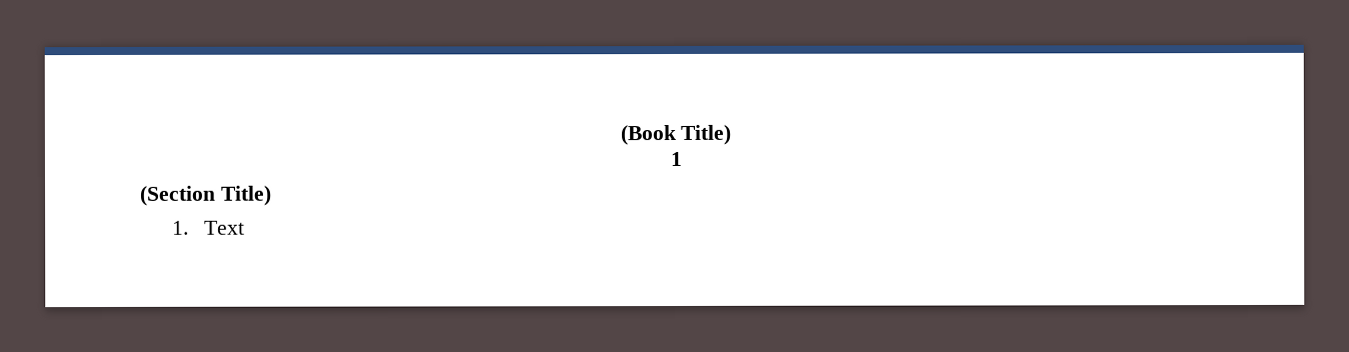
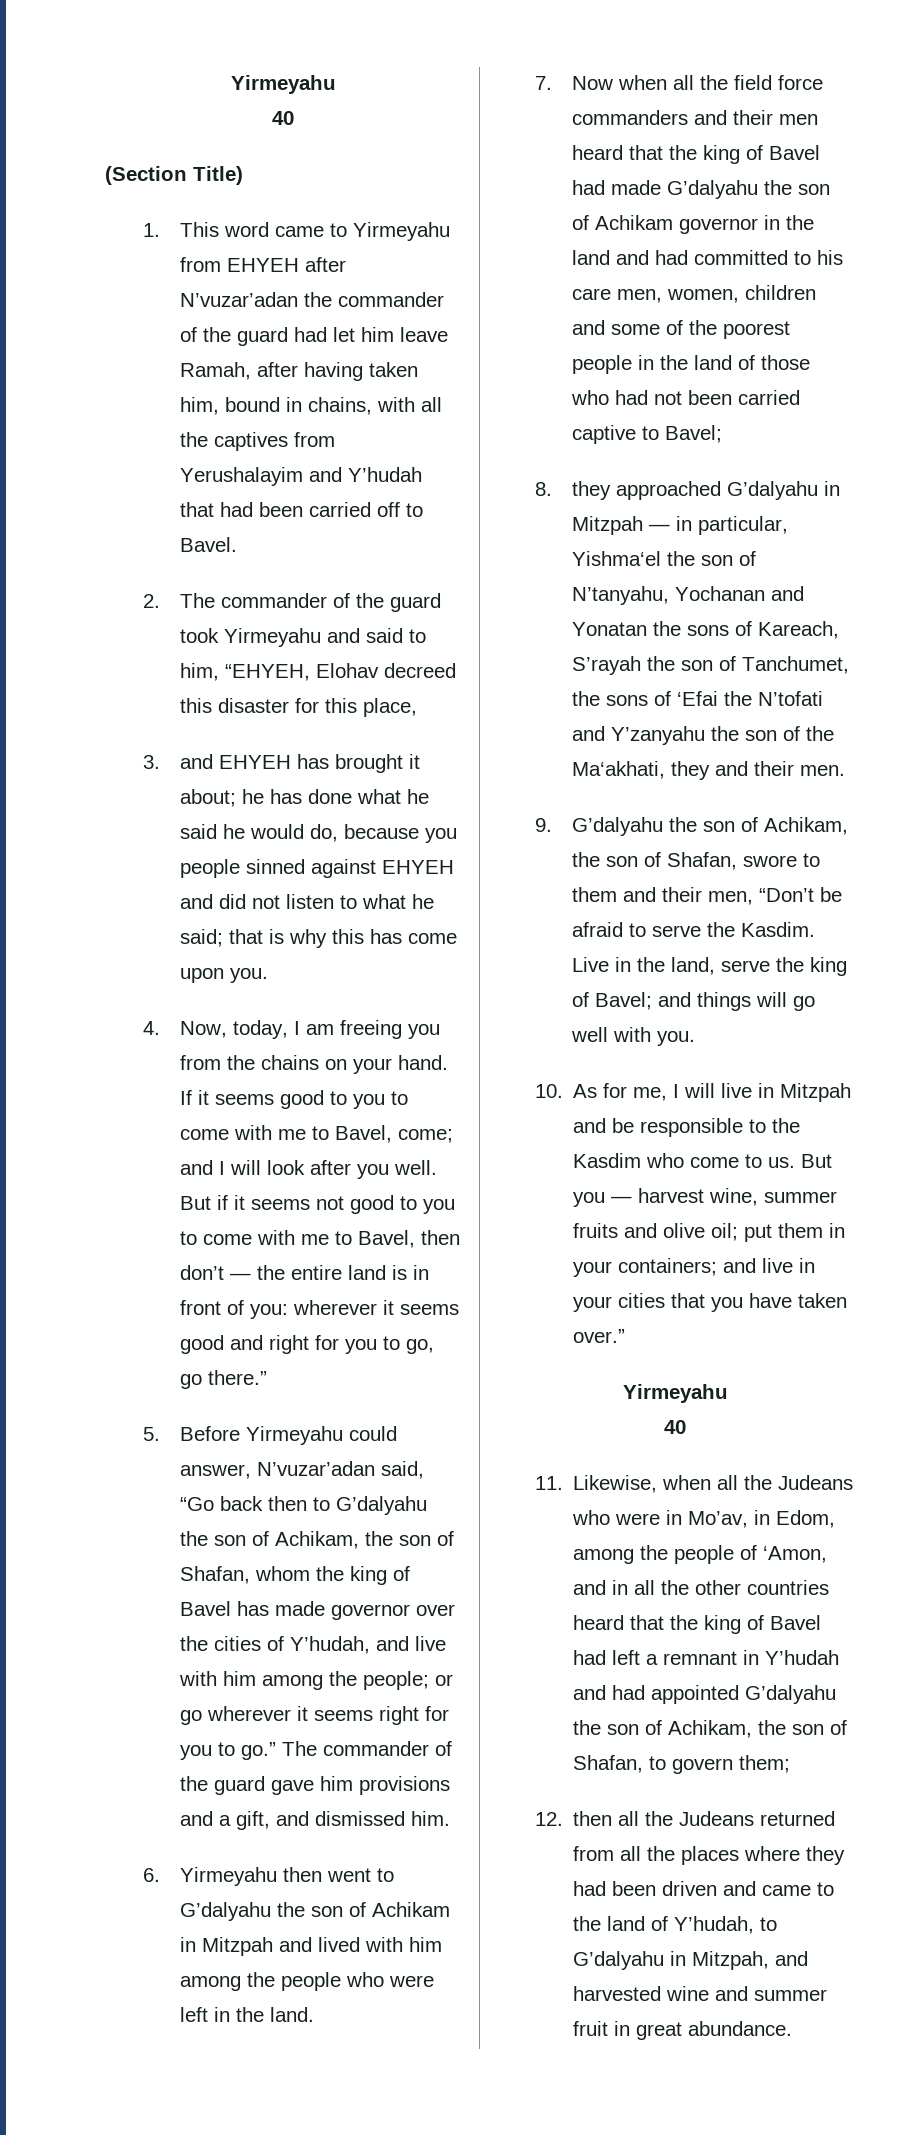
[619,124,732,146] [669,151,682,167] (Book Title) // 1 -> [230,75,336,94] [272,111,294,125] Yirmeyahu // 40
[203,220,245,235] Text -> [180,222,451,241] [180,257,347,272] [180,292,445,307] [180,327,449,346] [180,362,419,381] [180,397,443,415] [180,432,336,451] [180,467,423,486] [180,502,424,517] [180,537,238,552] [142,593,442,612] [180,628,427,647] [180,663,457,681] [180,698,418,717] [142,754,421,773] [180,789,430,807] [180,824,458,843] [180,859,455,878] [180,894,435,909] [180,929,458,948] [180,968,269,983] [142,1020,441,1039] [180,1055,449,1074] [180,1090,409,1109] [180,1125,454,1143] [180,1160,438,1179] [180,1195,456,1214] [180,1230,461,1248] [180,1265,430,1280] [180,1300,460,1319] [180,1335,435,1354] [180,1370,268,1389] [142,1426,398,1445] [180,1461,425,1479] [180,1496,428,1515] [180,1531,455,1549] [180,1566,411,1585] [180,1601,456,1620] [180,1636,447,1654] [179,1671,454,1690] [180,1706,450,1725] [180,1741,453,1760] [180,1776,451,1795] [180,1811,451,1830] [142,1867,395,1886] [180,1902,451,1921] [180,1937,443,1956] [180,1972,435,1991] [180,2007,315,2022] [534,75,824,90] [572,110,819,125] [572,145,821,164] [572,180,831,199] [572,215,815,234] [572,250,844,265] [572,285,817,303] [572,320,791,339] [572,355,811,374] [571,390,801,405] [572,425,723,444] [534,481,841,500] [572,516,789,535] [572,551,757,566] [572,586,805,605] [572,621,840,639] [572,656,850,675] [572,691,824,706] [572,726,835,745] [572,761,846,780] [534,817,849,836] [572,852,821,870] [572,887,843,905] [572,922,816,937] [572,957,848,976] [572,992,816,1011] [571,1027,696,1046] [534,1083,851,1102] [572,1118,800,1137] [572,1153,832,1168] [572,1188,837,1207] [572,1223,845,1242] [572,1258,815,1277] [572,1293,847,1312] [572,1329,625,1343] [622,1384,728,1403] [664,1420,686,1434] [534,1475,853,1493] [571,1510,835,1528] [572,1545,827,1564] [572,1580,829,1595] [572,1615,821,1634] [572,1650,839,1665] [572,1685,836,1704] [572,1720,847,1738] [572,1755,790,1774] [534,1811,835,1826] [572,1846,845,1865] [572,1881,834,1896] [572,1916,777,1934] [572,1951,808,1970] [572,1986,827,2001] [572,2021,792,2040] This word came to Yirmeyahu from EHYEH after N’vuzar’adan the commander of the guard had let him leave Ramah, after having taken him, bound in chains, with all the captives from Yerushalayim and Y’hudah that had been carried off to Bavel. // 2. The commander of the guard took Yirmeyahu and said to him, “EHYEH, Elohav decreed this disaster for this place, // 3. and EHYEH has brought it about; he has done what he said he would do, because you people sinned against EHYEH and did not listen to what he said; that is why this has come upon you. // 4. Now, today, I am freeing you from the chains on your hand. If it seems good to you to come with me to Bavel, come; and I will look after you well. But if it seems not good to you to come with me to Bavel, then don’t — the entire land is in front of you: wherever it seems good and right for you to go, go there.” // 5. Before Yirmeyahu could answer, N’vuzar’adan said, “Go back then to G’dalyahu the son of Achikam, the son of Shafan, whom the king of Bavel has made governor over the cities of Y’hudah, and live with him among the people; or go wherever it seems right for you to go.” The commander of the guard gave him provisions and a gift, and dismissed him. // 6. Yirmeyahu then went to G’dalyahu the son of Achikam in Mitzpah and lived with him among the people who were left in the land. // 7. Now when all the field force commanders and their men heard that the king of Bavel had made G’dalyahu the son of Achikam governor in the land and had committed to his care men, women, children and some of the poorest people in the land of those who had not been carried captive to Bavel; // 8. they approached G’dalyahu in Mitzpah — in particular, Yishma‘el the son of N’tanyahu, Yochanan and Yonatan the sons of Kareach, S’rayah the son of Tanchumet, the sons of ‘Efai the N’tofati and Y’zanyahu the son of the Ma‘akhati, they and their men. // 9. G’dalyahu the son of Achikam, the son of Shafan, swore to them and their men, “Don’t be afraid to serve the Kasdim. Live in the land, serve the king of Bavel; and things will go well with you. // 10. As for me, I will live in Mitzpah and be responsible to the Kasdim who come to us. But you — harvest wine, summer fruits and olive oil; put them in your containers; and live in your cities that you have taken over.” // Yirmeyahu // 40 // 11. Likewise, when all the Judeans who were in Mo’av, in Edom, among the people of ‘Amon, and in all the other countries heard that the king of Bavel had left a remnant in Y’hudah and had appointed G’dalyahu the son of Achikam, the son of Shafan, to govern them; // 12. then all the Judeans returned from all the places where they had been driven and came to the land of Y’hudah, to G’dalyahu in Mitzpah, and harvested wine and summer fruit in great abundance.

